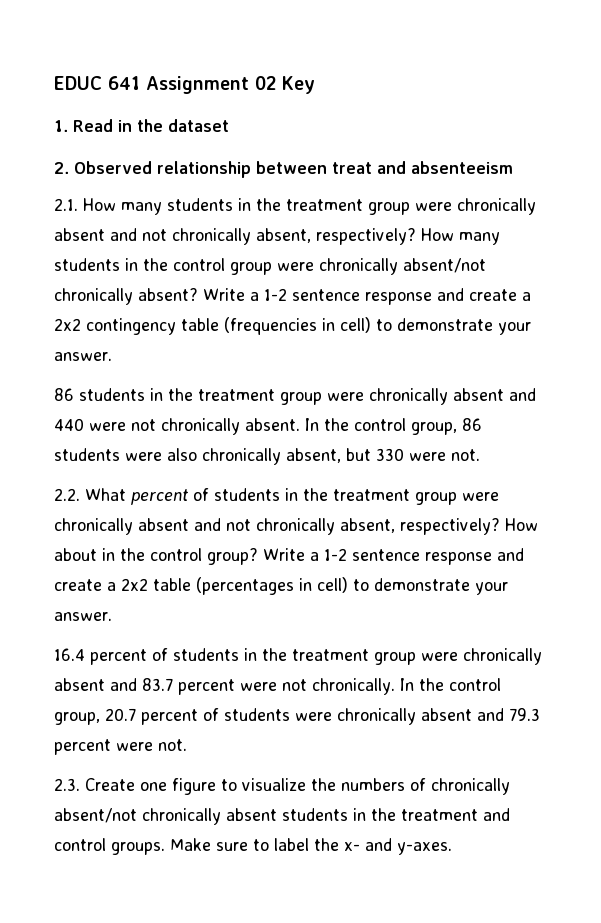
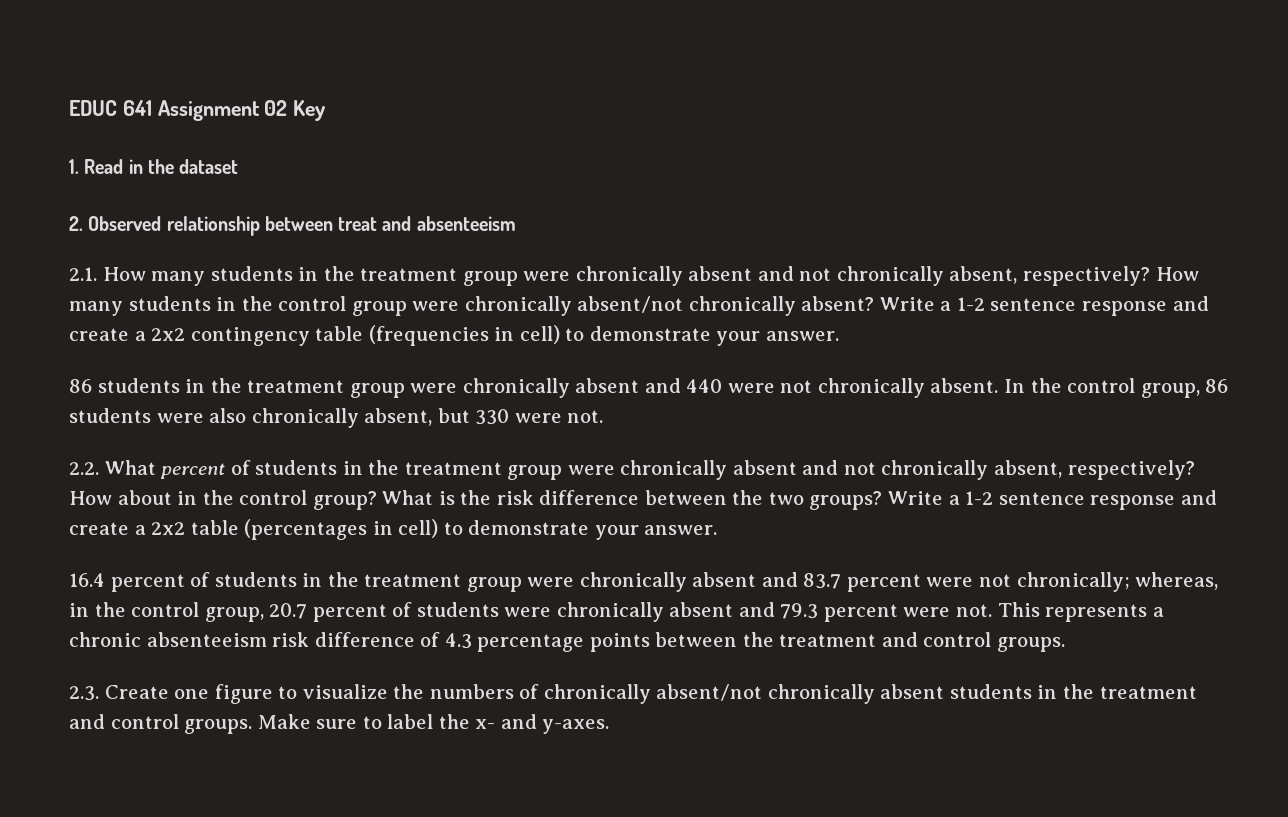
(258, 556) none -> [382,490,883,510] What is the risk difference between the two groups?
[312,678,414,695] chronically. In -> [1016,572,1219,592] [69,603,89,617] chronically; whereas, in
(187, 745) none -> [997,602,1164,622] [69,632,1065,652] This represents a chronic absenteeism risk difference of 4.3 percentage points between the treatment and control groups.

